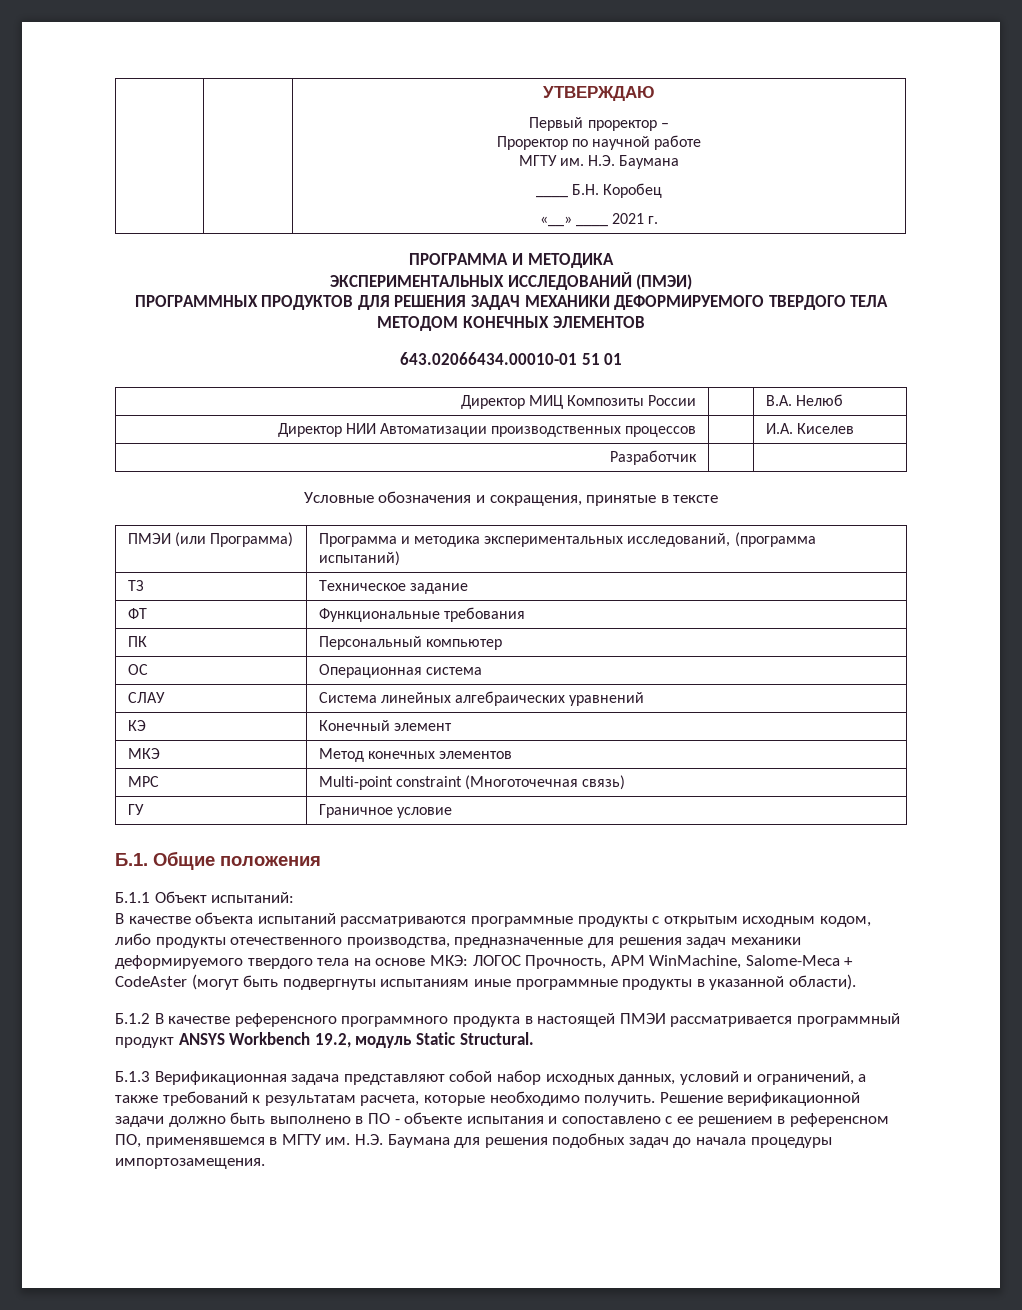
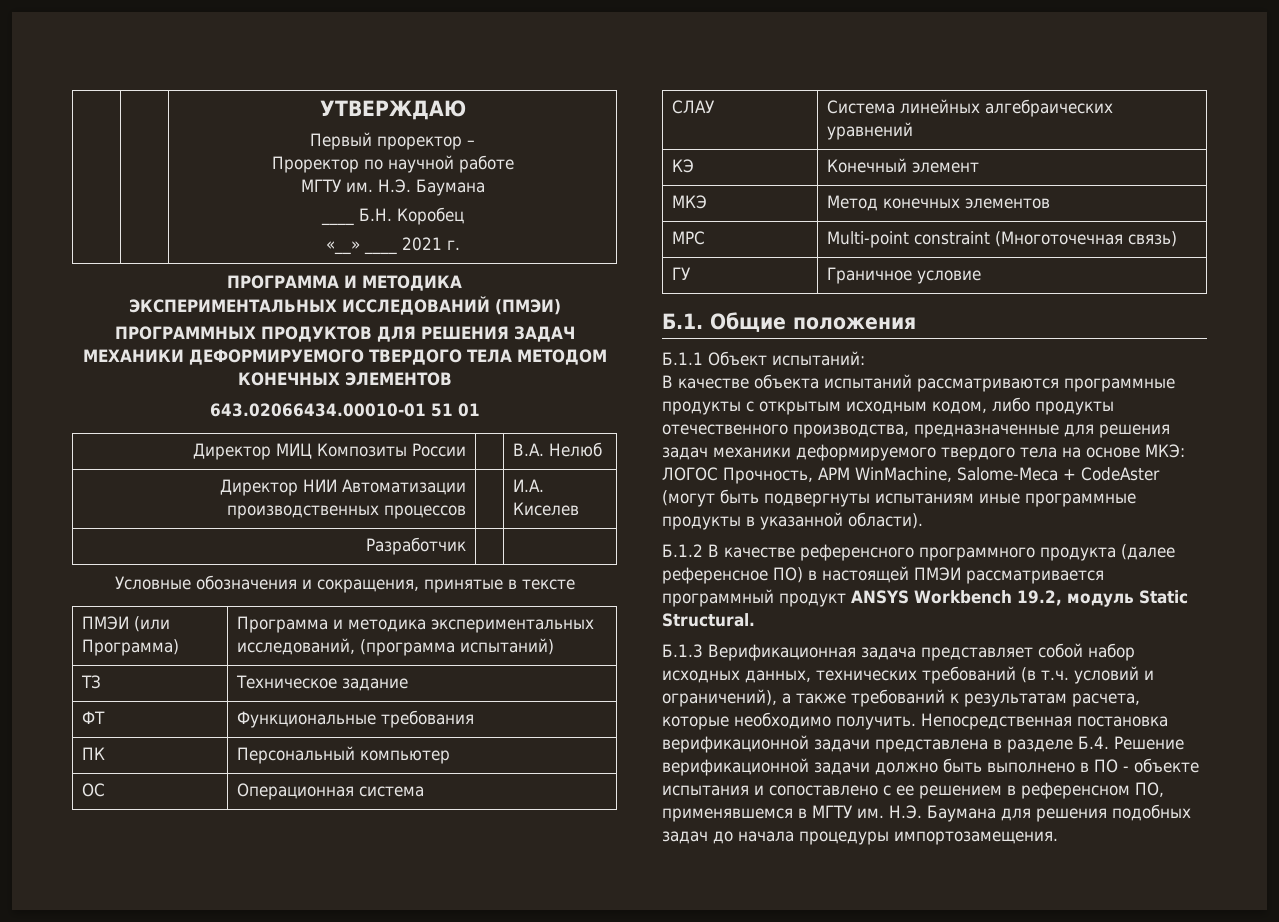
(520, 1021) none -> [1121,544,1175,560] [662,567,803,584] (далее референсное ПО)
[343,1074,445,1085] представляют -> [921,647,1033,661] представляет
(676, 1079) none -> [816,666,1069,684] технических требований (в т.ч.
[756,1071,854,1085] ограничений, -> [662,689,777,707] ограничений),
(656, 1100) none -> [921,713,1168,730] [662,735,1109,753] Непосредственная постановка верификационной задачи представлена в разделе Б.4.

